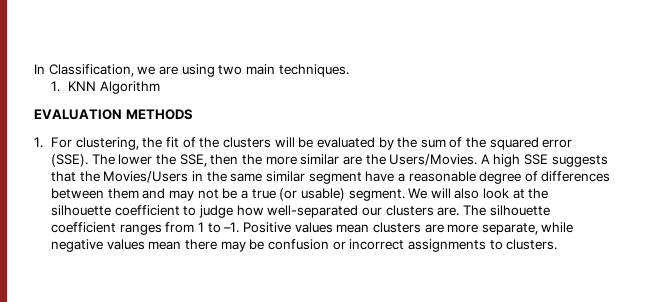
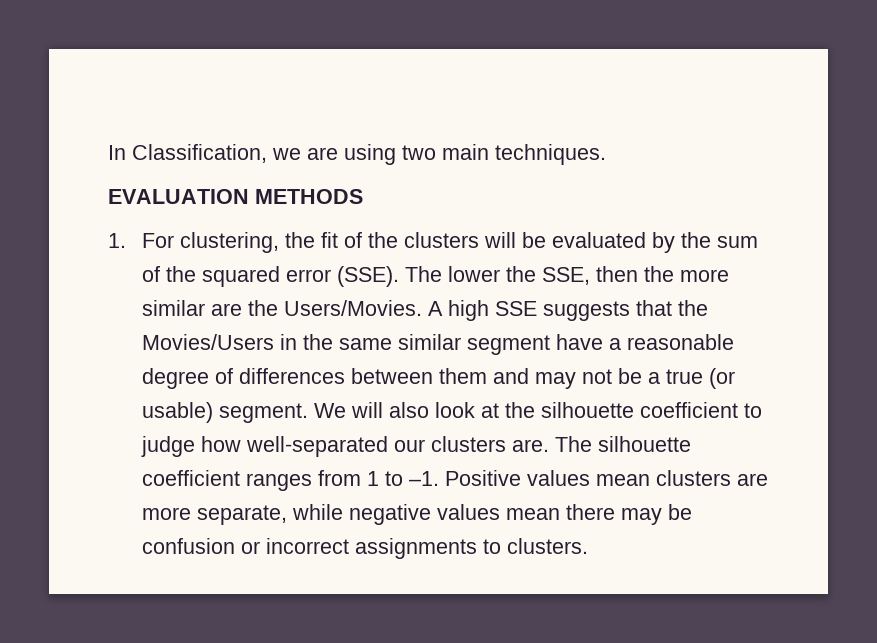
[51,81,160,94] // 1. KNN Algorithm -> (606, 154) none

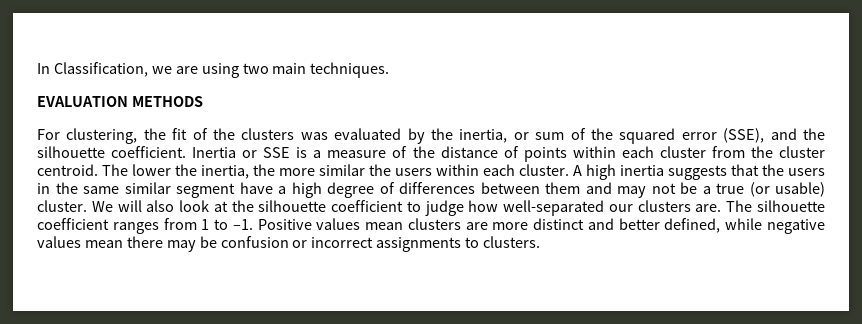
[108,233,126,248] 1. -> (203, 101) none
[484,232,547,248] will be -> [300,132,328,140] was
(712, 240) none -> [459,129,529,143] inertia, or
[337,266,400,287] (SSE). -> [723,128,825,143] [37,146,825,162] [37,164,98,176] (SSE), and the silhouette coefficient. Inertia or SSE is a measure of the distance of points within each cluster from the cluster centroid.
[542,266,639,285] SSE, then -> [201,165,249,179] inertia,
[211,300,423,316] are the Users/Movies. -> [369,164,569,176] the users within each cluster.
[495,301,538,316] SSE -> [620,165,664,176] inertia
[142,334,275,350] Movies/Users -> [788,168,825,176] users
[627,334,735,350] reasonable -> [291,182,322,198] high
[219,403,309,423] segment. -> [37,200,87,212] cluster.
[197,505,288,525] separate, -> [533,218,721,233] distinct and better defined,

